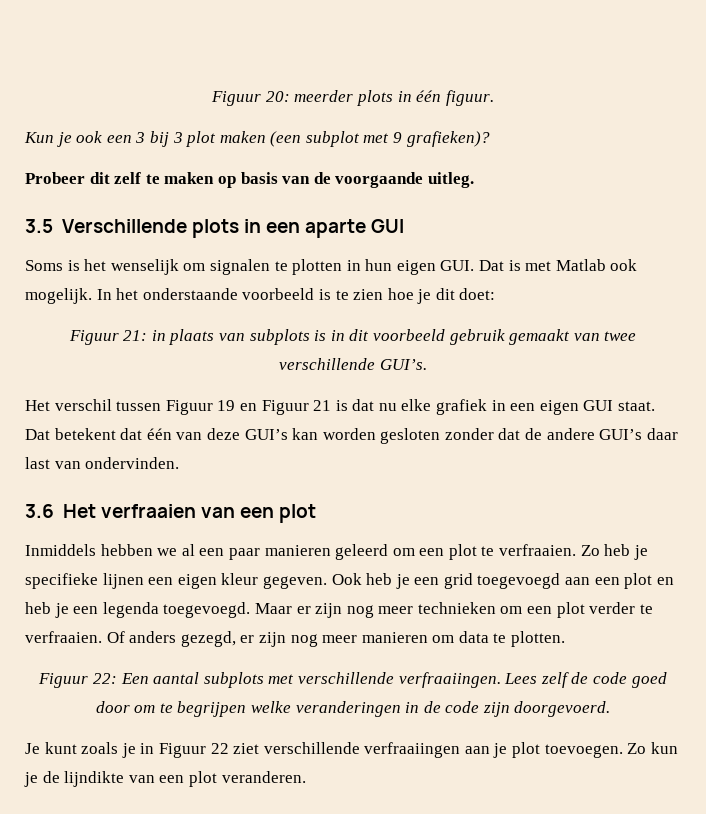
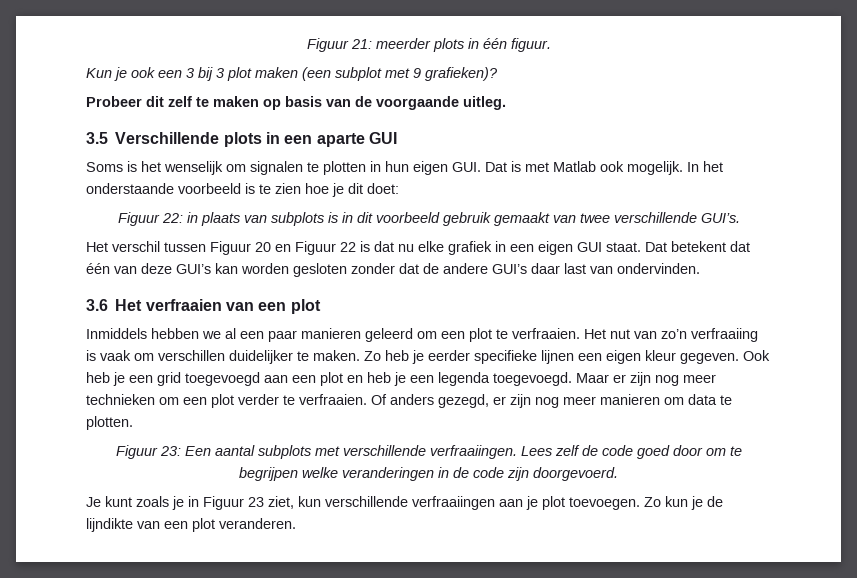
[211,91,290,106] Figuur 20: -> [306,38,372,52] Figuur 21:
[123,330,148,341] 21: -> [161,213,183,223] 22:
[217,400,236,411] 19 -> [255,242,271,252] 20
[313,400,332,411] 21 -> [340,242,356,252] 22
(577, 550) none -> [584,328,758,342] [86,350,360,364] Het nut van zo’n verfraaiing is vaak om verschillen duidelijker te maken.
(648, 552) none -> [428,350,470,361] eerder
[93,673,118,684] 22: -> [159,446,181,456] 23:
[210,743,260,754] 22 ziet -> [248,496,321,509] 23 ziet, kun

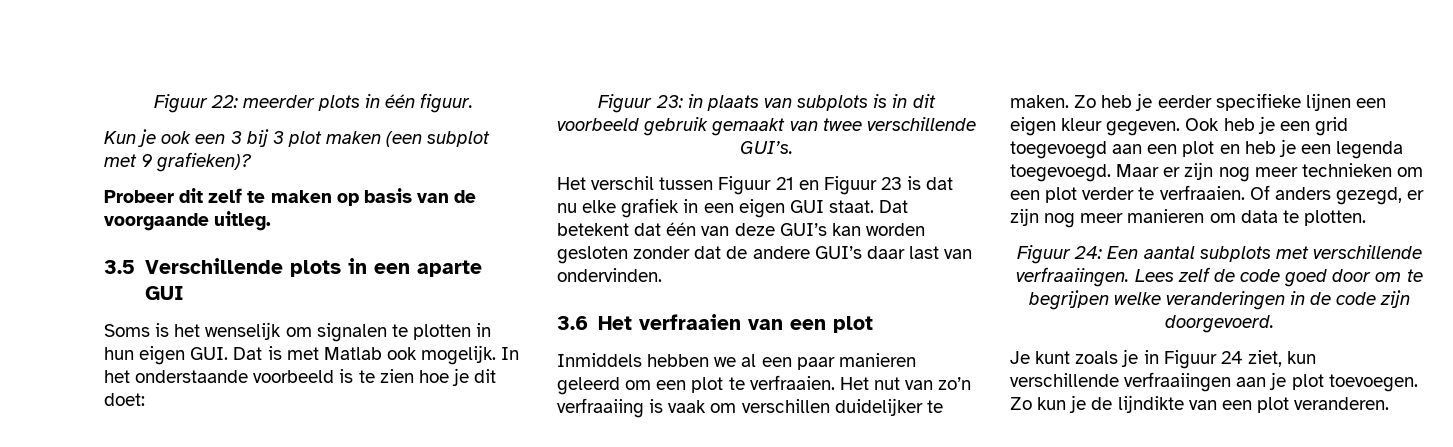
[306,38,372,52] Figuur 21: -> [153,94,238,113] Figuur 22:
[161,213,183,223] 22: -> [655,95,683,108] 23:
[255,242,271,252] 20 -> [775,177,794,190] 21
[340,242,356,252] 22 -> [880,177,902,190] 23
[159,446,181,456] 23: -> [1074,246,1103,259] 24:
[248,497,264,507] 23 -> [1220,351,1243,364] 24

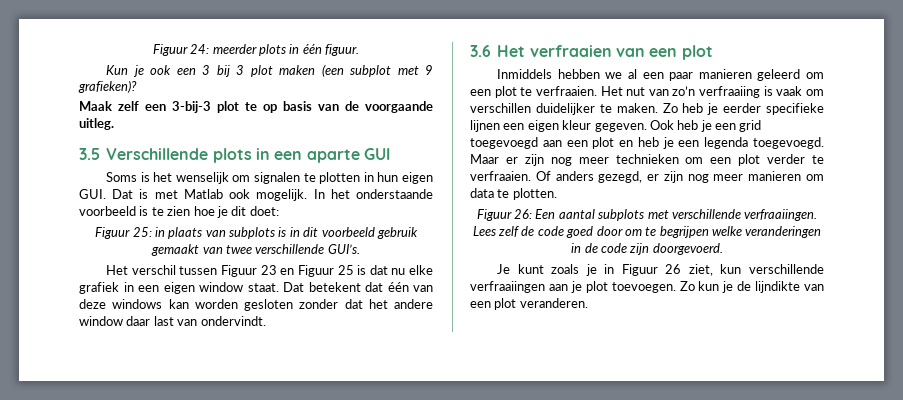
[153,94,238,113] Figuur 22: -> [152,44,210,56] Figuur 24:
[104,188,332,203] Probeer dit zelf te maken -> [79,101,257,113] Maak zelf een 3-bij-3 plot te
[655,95,683,108] 23: -> [132,227,152,237] 25:
[775,177,794,190] 21 -> [260,265,277,275] 23
[880,177,902,190] 23 -> [337,265,354,275] 25
[789,200,824,213] GUI -> [199,282,243,292] window
[779,223,827,236] GUI’s -> [112,299,163,309] windows
[726,246,862,259] de andere GUI’s -> [368,299,433,309] [79,316,123,326] het andere window
[557,268,662,282] ondervinden. -> [200,316,266,326] ondervindt.
[1074,246,1103,259] 24: -> [514,209,533,219] 26:
[1220,351,1243,364] 24 -> [665,264,682,274] 26

